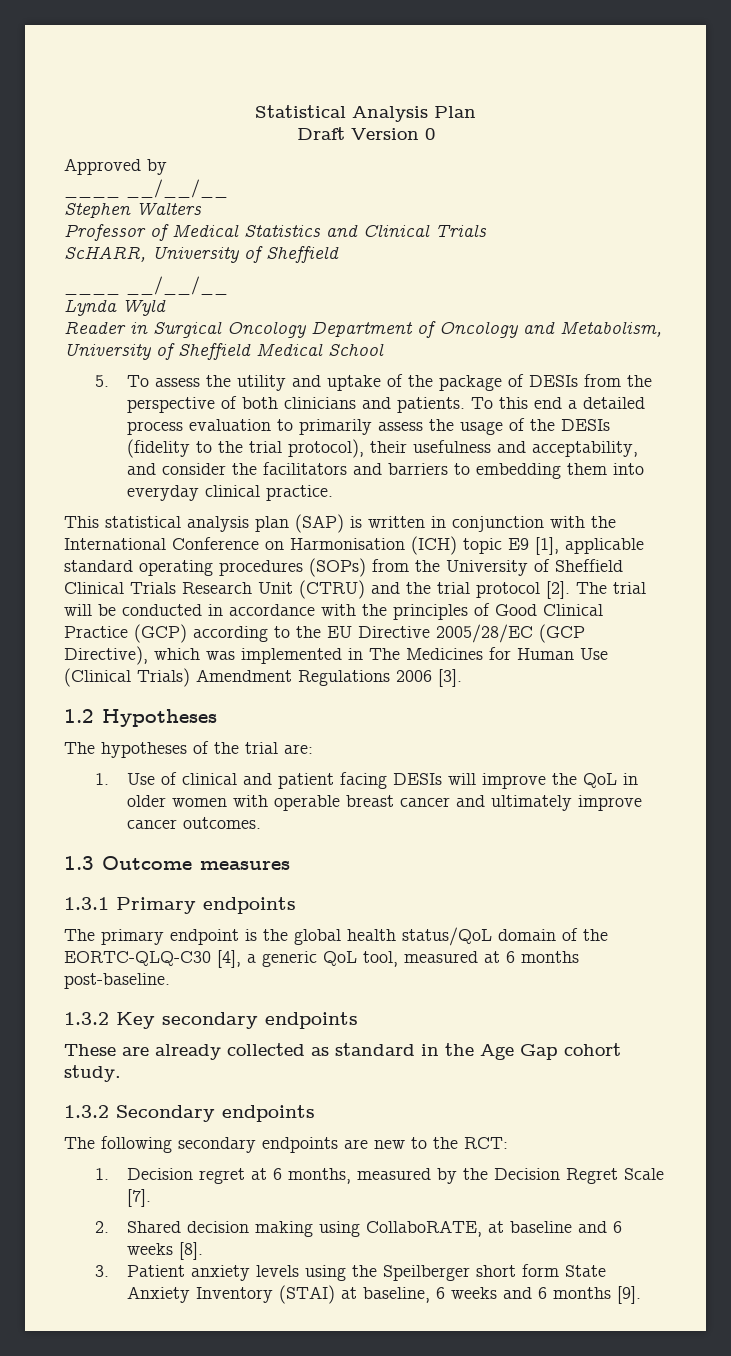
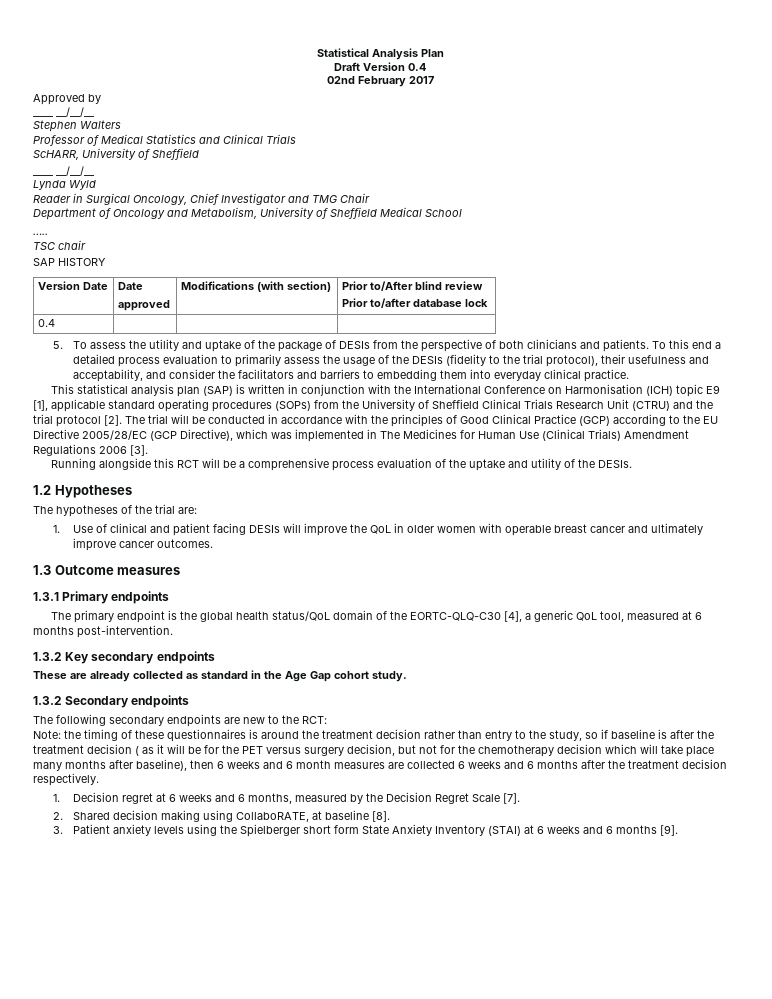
[424,128,435,140] 0 -> [408,63,426,71] [326,76,434,87] 0.4 // 02nd February 2017
[227,321,306,338] Oncology -> [133,193,370,205] Oncology, Chief Investigator and TMG Chair //
(384, 349) none -> [33,233,48,235] [33,240,86,250] [33,258,106,266] [37,281,108,290] [117,282,143,290] [117,300,170,311] [180,281,331,292] [341,281,483,291] [341,298,488,308] [37,319,55,327] // ….. // TSC chair // SAP HISTORY // Version Date | Date // approved | Modifications (with section) | Prior to/After blind review // Prior to/after database lock // 0.4 | | |
(462, 678) none -> [51,458,633,471] // Running alongside this RCT will be a comprehensive process evaluation of the uptake and utility of the DESIs.
[64,973,170,989] post-baseline. -> [77,625,173,638] post-intervention.
(508, 1143) none -> [33,729,714,742] [33,744,714,757] [33,759,727,771] [33,773,99,786] // Note: the timing of these questionnaires is around the treatment decision rather than entry to the study, so if baseline is after the treatment decision ( as it will be for the PET versus surgery decision, but not for the chemotherapy decision which will take place many months after baseline), then 6 weeks and 6 month measures are collected 6 weeks and 6 months after the treatment decision respectively.
(282, 1174) none -> [179,794,246,802] weeks and 6
[577,1221,622,1233] [126,1243,173,1255] and 6 weeks -> (370, 815) none
[382,1265,470,1281] Speilberger -> [240,824,301,837] Spielberger
[362,1287,430,1303] baseline, -> (535, 829) none

